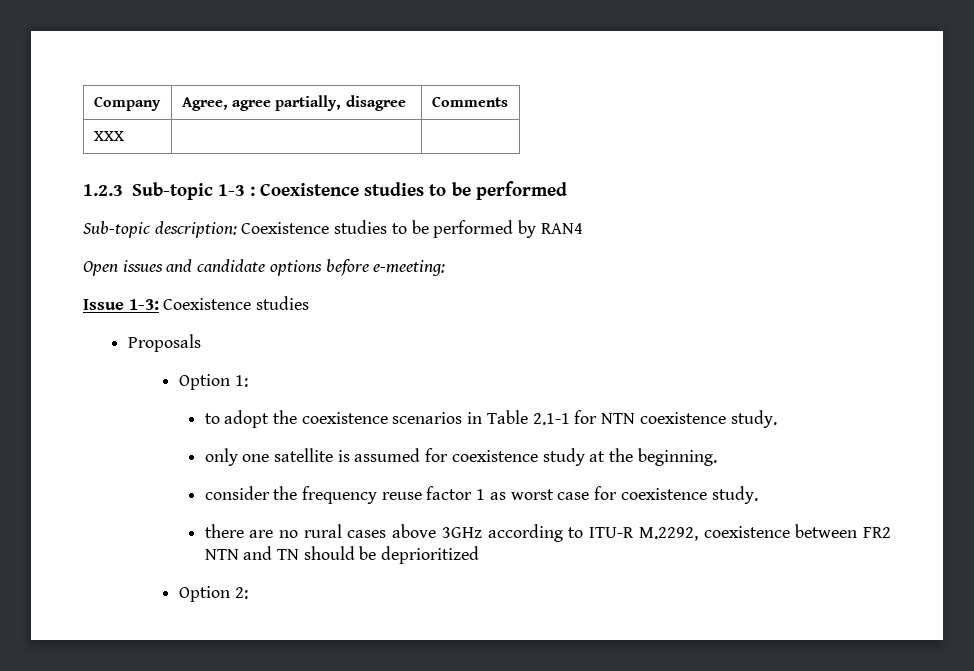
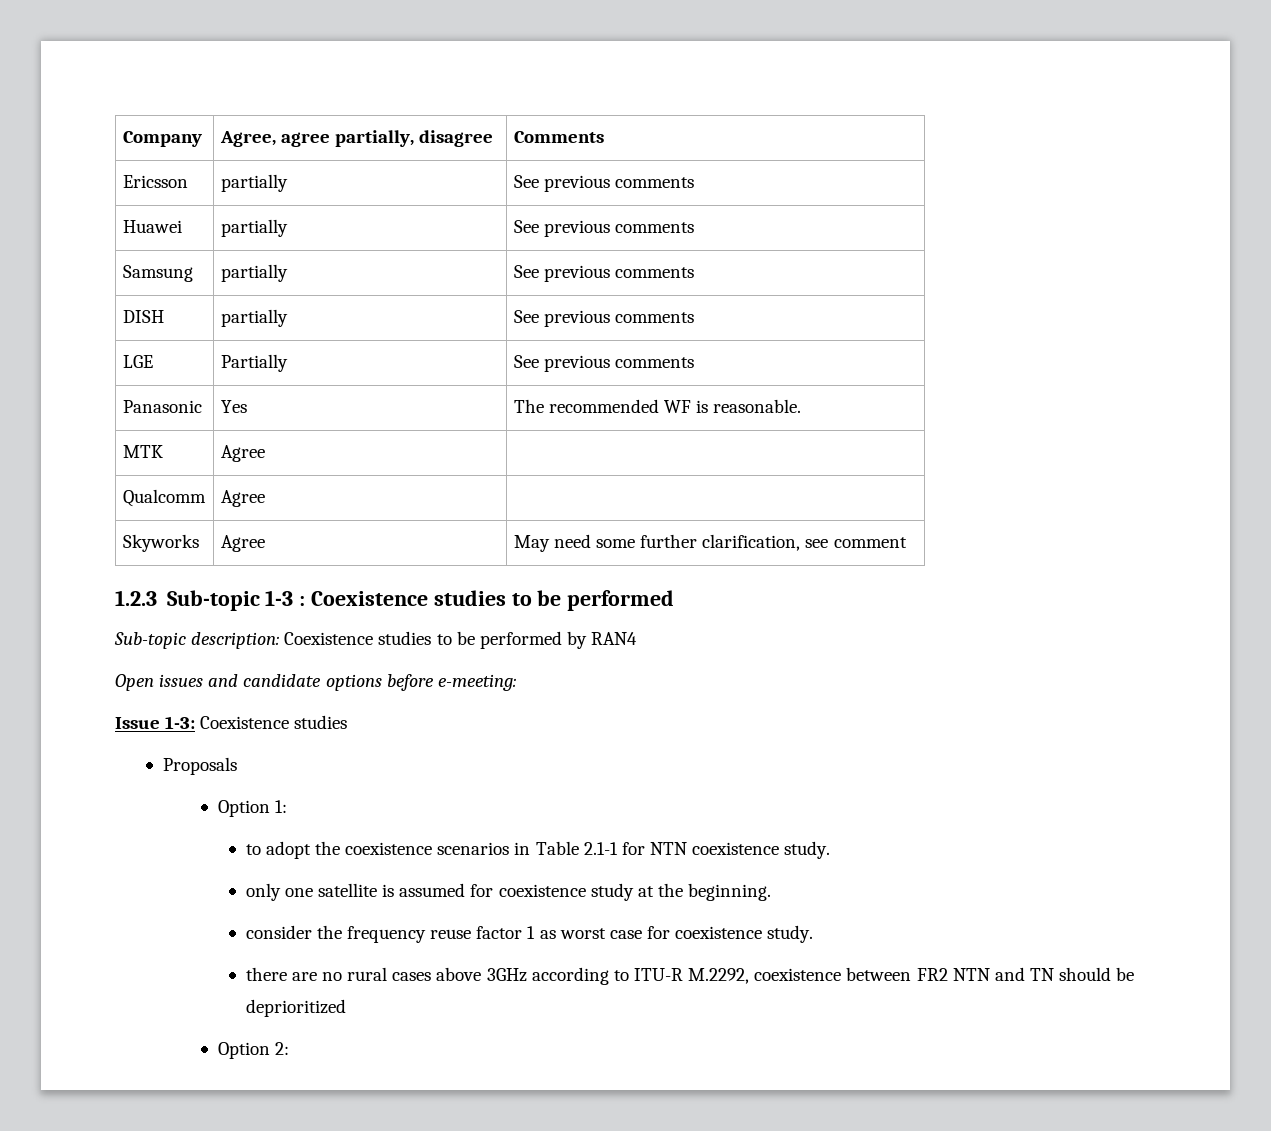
[93,131,124,141] XXX | | -> [122,175,188,188] [220,174,288,192] [513,175,695,192] [122,220,182,233] [220,219,288,237] [513,220,695,237] [122,265,193,282] [220,264,288,282] [513,265,695,282] [122,310,164,323] [220,309,288,327] [513,310,695,327] [122,355,153,368] [220,354,288,372] [513,355,695,372] [122,400,202,413] [220,400,247,413] [513,399,802,413] [122,445,163,458] [220,445,265,462] [122,489,206,507] [220,490,265,507] [122,534,199,552] [220,535,265,552] [513,534,907,552] Ericsson | partially | See previous comments // Huawei | partially | See previous comments // Samsung | partially | See previous comments // DISH | partially | See previous comments // LGE | Partially | See previous comments // Panasonic | Yes | The recommended WF is reasonable. // MTK | Agree | // Qualcomm | Agree | // Skyworks | Agree | May need some further clarification, see comment

